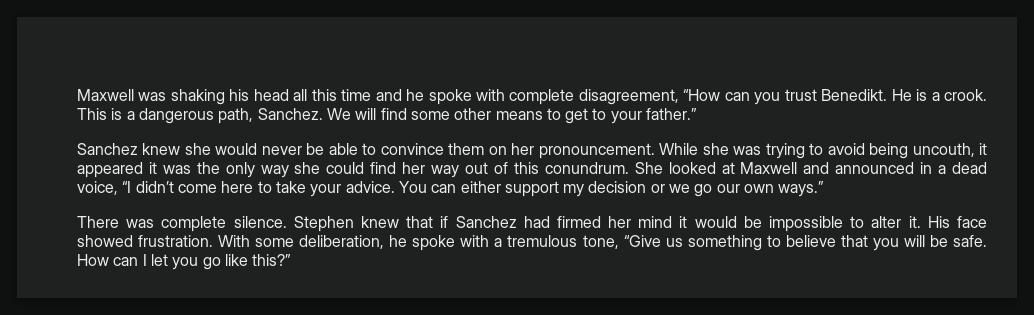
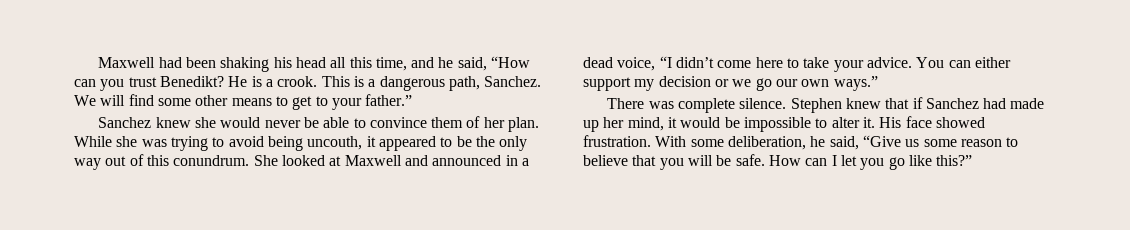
[77,89,167,101] Maxwell was -> [98,57,216,68] Maxwell had been
[341,89,372,101] time -> [375,57,407,71] time,
[428,89,679,105] spoke with complete disagreement, -> [457,57,487,71] said,
[821,89,888,101] Benedikt. -> [159,76,224,87] Benedikt?
[488,143,655,159] on her pronouncement. -> [466,116,540,132] of her plan.
[148,162,191,174] it was -> [440,136,472,147] to be
[294,162,460,178] she could find her way -> (101, 164) none
[556,216,673,228] firmed her mind -> [1010,98,1045,109] [583,117,664,132] made up her mind,
[412,235,762,251] spoke with a tremulous tone, “Give us something -> [829,135,1002,150] said, “Give us some reason

